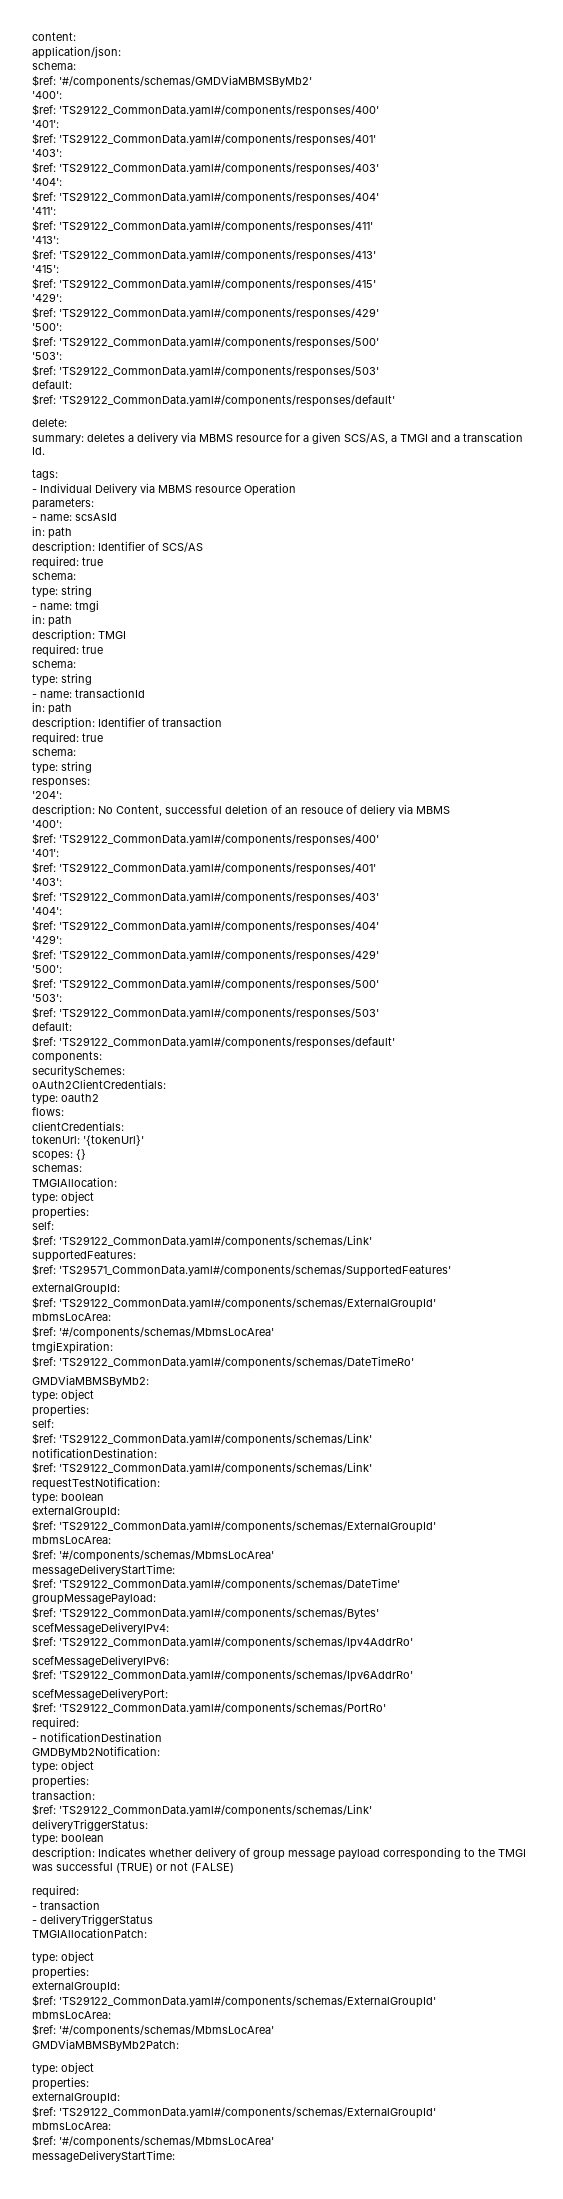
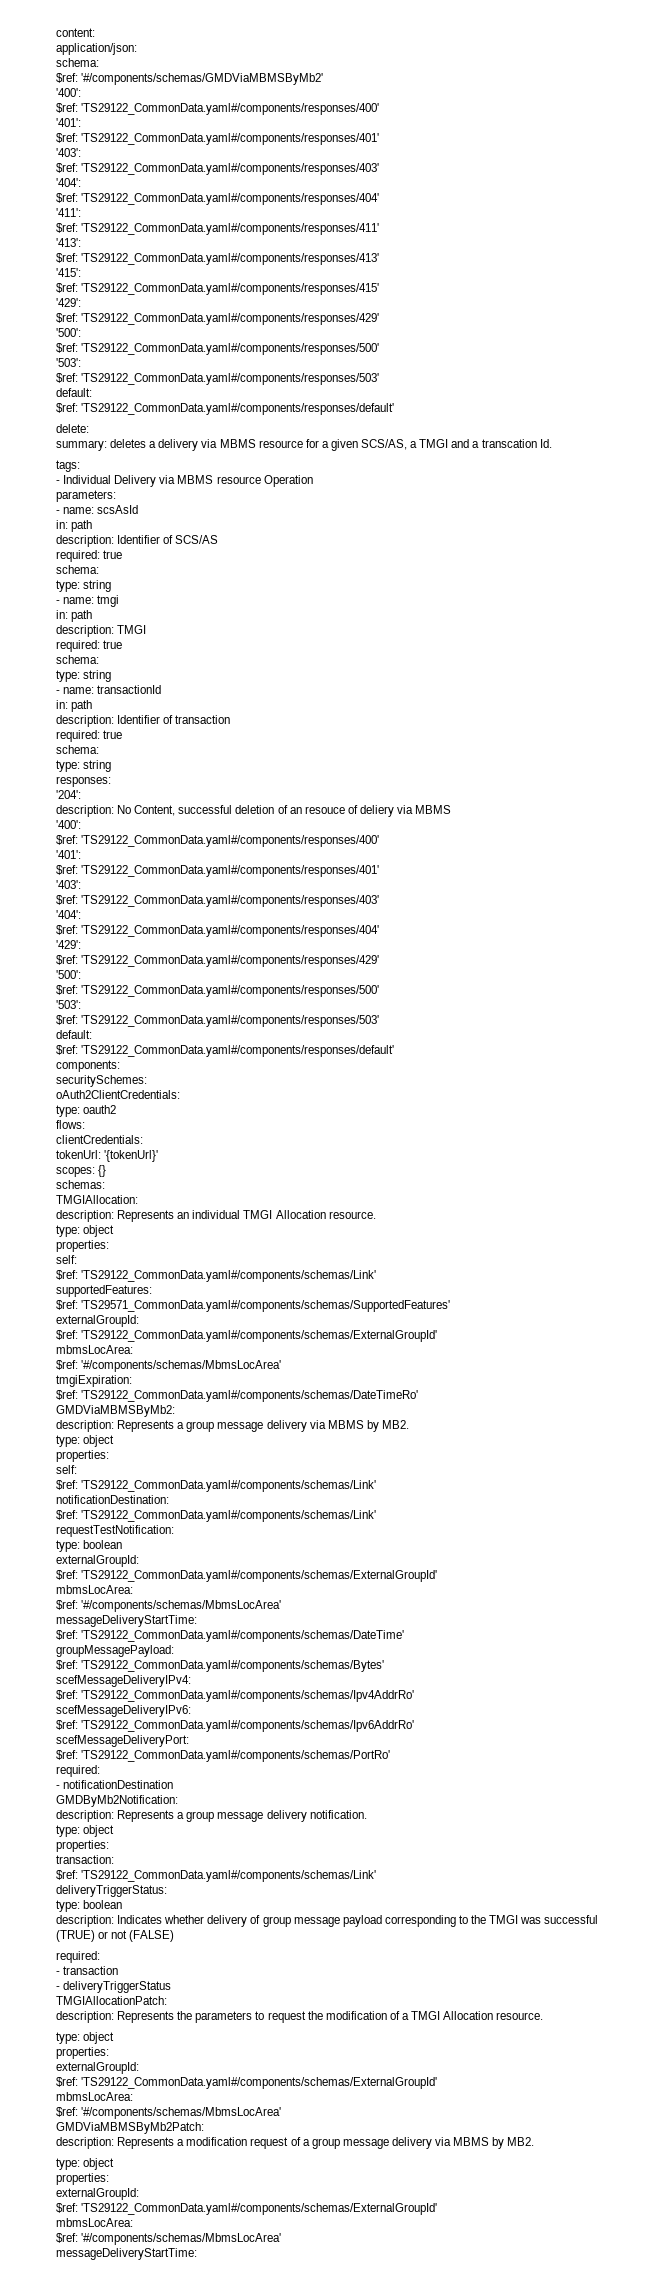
(117, 1182) none -> [56,1210,376,1222] // description: Represents an individual TMGI Allocation resource.
(149, 1381) none -> [56,1420,409,1432] // description: Represents a group message delivery via MBMS by MB2.
(160, 1752) none -> [56,1810,367,1822] // description: Represents a group message delivery notification.
(147, 1933) none -> [56,2011,544,2023] // description: Represents the parameters to request the modification of a TMGI Allocation resource.
(179, 2045) none -> [56,2137,535,2149] // description: Represents a modification request of a group message delivery via MBMS by MB2.

